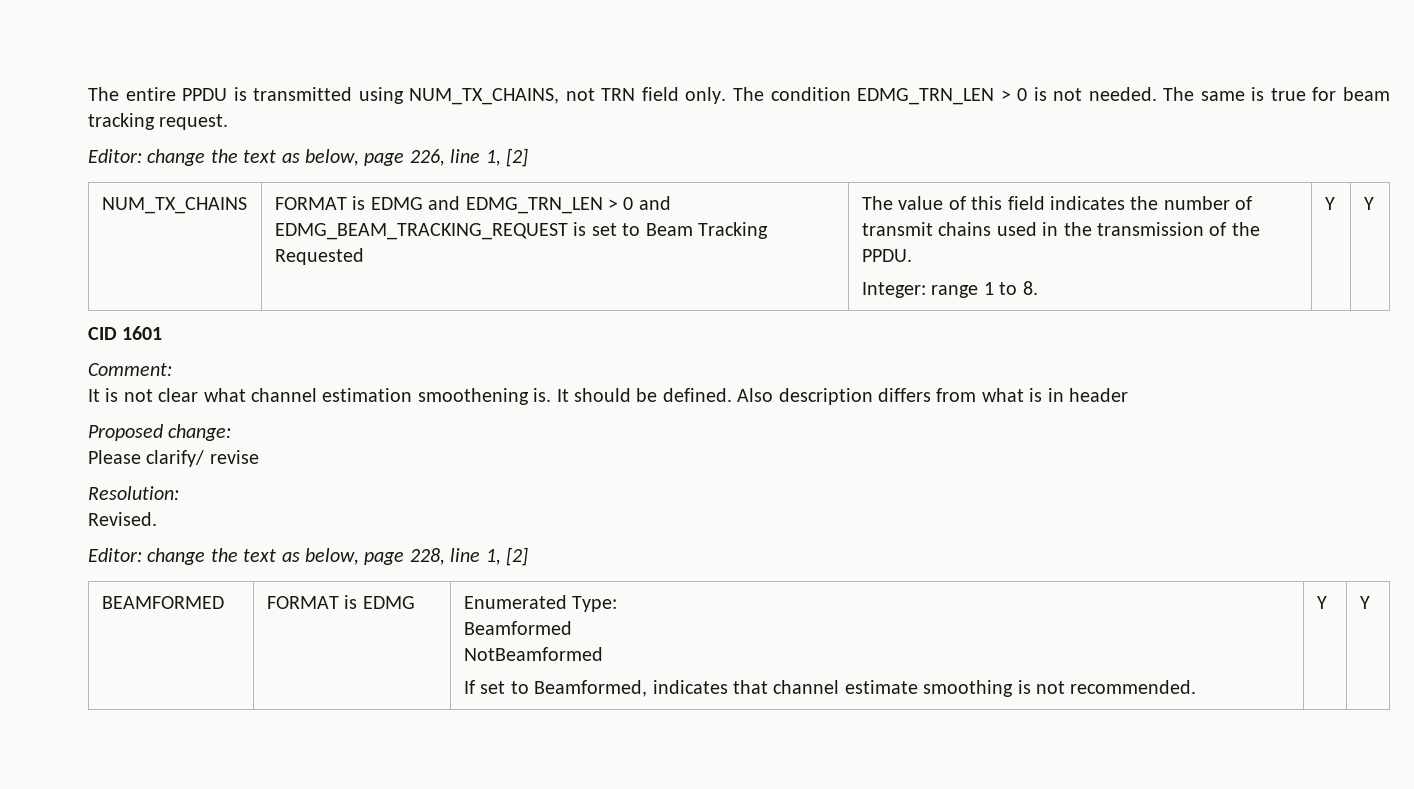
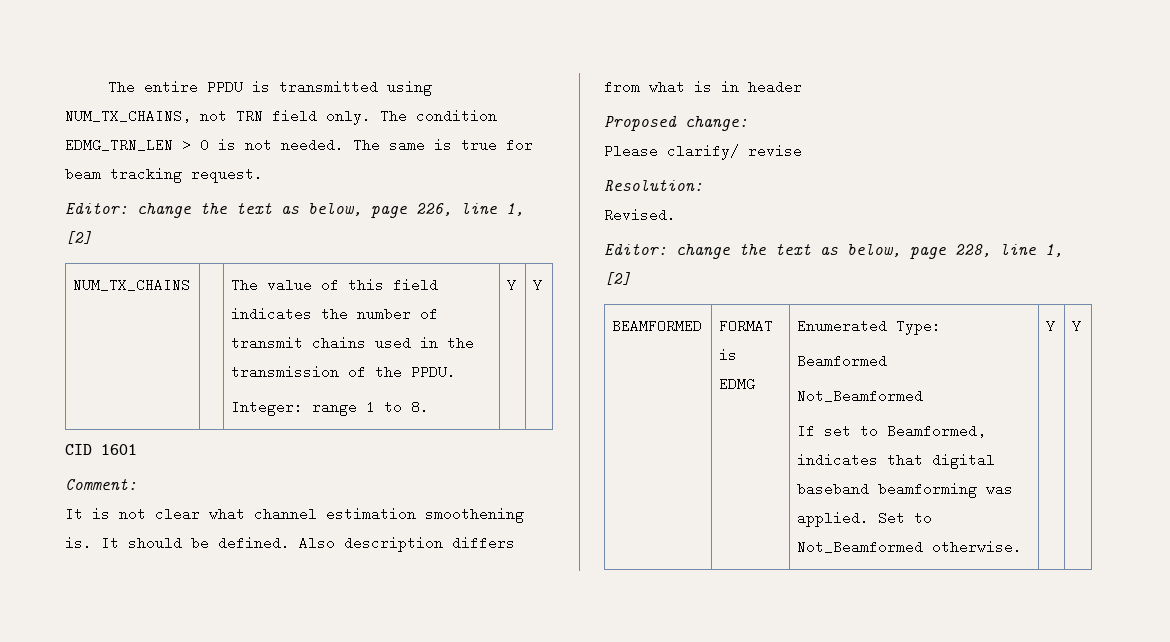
[274,196,671,214] [274,222,768,240] [274,248,364,265] FORMAT is EDMG and EDMG_TRN_LEN > 0 and EDMG_BEAM_TRACKING_REQUEST is set to Beam Tracking Requested -> (191, 285) none
[463,647,603,661] NotBeamformed -> [797,389,924,403] Not_Beamformed
[773,680,1197,697] channel estimate smoothing is not recommended. -> [932,453,996,469] [797,482,1014,498] [797,511,933,527] [797,540,1023,554] digital baseband beamforming was applied. Set to Not_Beamformed otherwise.

